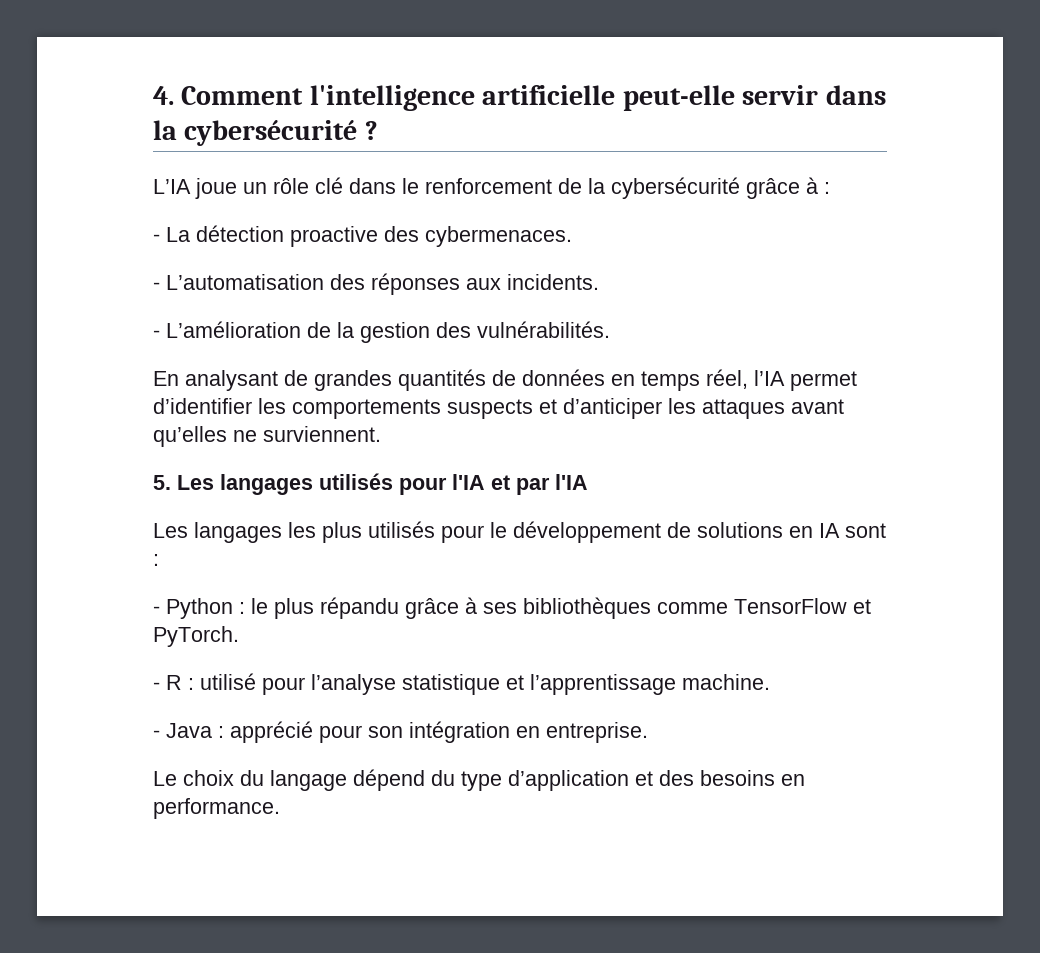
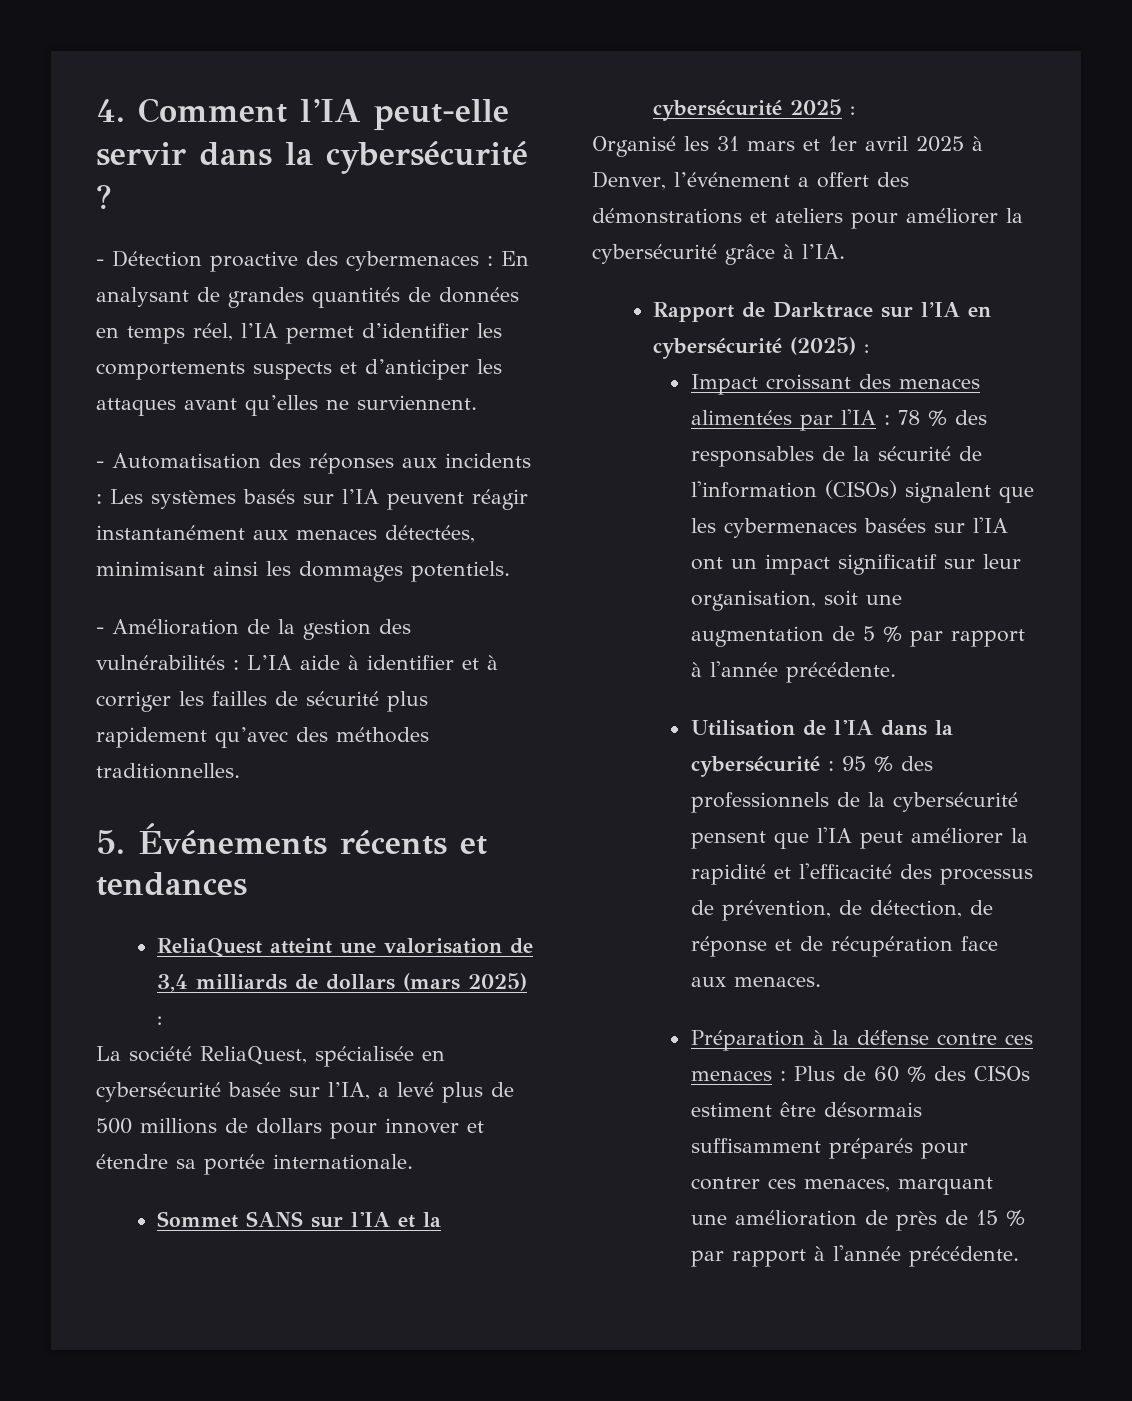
[309,85,616,111] l'intelligence artificielle -> [300,99,361,122] l’IA
[153,177,830,199] [153,225,572,247] [153,273,599,295] [153,321,610,343] L’IA joue un rôle clé dans le renforcement de la cybersécurité grâce à : // - La détection proactive des cybermenaces. // - L’automatisation des réponses aux incidents. // - L’amélioration de la gestion des vulnérabilités. // -> [96,250,493,272] - Détection proactive des cybermenaces :
[153,473,588,495] [153,521,886,543] [153,554,159,566] [153,597,871,619] [153,626,239,647] [153,673,770,695] [153,721,648,743] [153,769,805,791] [153,798,280,819] 5. Les langages utilisés pour l'IA et par l'IA // Les langages les plus utilisés pour le développement de solutions en IA sont : // - Python : le plus répandu grâce à ses bibliothèques comme TensorFlow et PyTorch. // - R : utilisé pour l’analyse statistique et l’apprentissage machine. // - Java : apprécié pour son intégration en entreprise. // Le choix du langage dépend du type d’application et des besoins en performance. -> [96,453,531,474] [96,489,528,510] [96,525,475,543] [96,561,510,582] [96,619,411,640] [96,655,498,670] [96,691,428,712] [96,727,429,748] [96,763,240,779] [96,823,487,855] [96,872,247,896] [157,938,534,957] [157,973,528,992] [157,1016,163,1025] [96,1046,445,1067] [96,1082,514,1103] [96,1118,484,1139] [96,1154,413,1175] [157,1211,442,1228] [653,99,856,121] [592,136,983,157] [592,171,909,190] [592,208,1023,229] [592,244,845,265] [653,302,992,322] [653,337,870,359] [690,374,980,395] [690,409,987,431] [690,446,982,467] [690,480,1034,503] [690,517,1008,538] [690,554,1021,575] [690,590,902,611] [690,626,1025,647] [690,661,896,683] [690,719,953,736] [690,756,933,777] [690,792,1018,813] [690,827,1028,849] [690,863,1033,885] [690,900,993,921] [690,936,998,957] [690,976,821,987] [690,1030,1033,1051] [690,1065,1030,1082] [690,1102,922,1118] [690,1138,968,1159] [690,1177,993,1195] [690,1210,1025,1231] [690,1245,1019,1267] - Automatisation des réponses aux incidents : Les systèmes basés sur l’IA peuvent réagir instantanément aux menaces détectées, minimisant ainsi les dommages potentiels. // - Amélioration de la gestion des vulnérabilités : L’IA aide à identifier et à corriger les failles de sécurité plus rapidement qu’avec des méthodes traditionnelles. // 5. Événements récents et tendances // ReliaQuest atteint une valorisation de 3,4 milliards de dollars (mars 2025) : // La société ReliaQuest, spécialisée en cybersécurité basée sur l’IA, a levé plus de 500 millions de dollars pour innover et étendre sa portée internationale. // Sommet SANS sur l'IA et la cybersécurité 2025 : // Organisé les 31 mars et 1er avril 2025 à Denver, l’événement a offert des démonstrations et ateliers pour améliorer la cybersécurité grâce à l’IA. // Rapport de Darktrace sur l’IA en cybersécurité (2025) : // Impact croissant des menaces alimentées par l'IA : 78 % des responsables de la sécurité de l'information (CISOs) signalent que les cybermenaces basées sur l'IA ont un impact significatif sur leur organisation, soit une augmentation de 5 % par rapport à l'année précédente. // Utilisation de l'IA dans la cybersécurité : 95 % des professionnels de la cybersécurité pensent que l'IA peut améliorer la rapidité et l'efficacité des processus de prévention, de détection, de réponse et de récupération face aux menaces. // Préparation à la défense contre ces menaces : Plus de 60 % des CISOs estiment être désormais suffisamment préparés pour contrer ces menaces, marquant une amélioration de près de 15 % par rapport à l'année précédente.

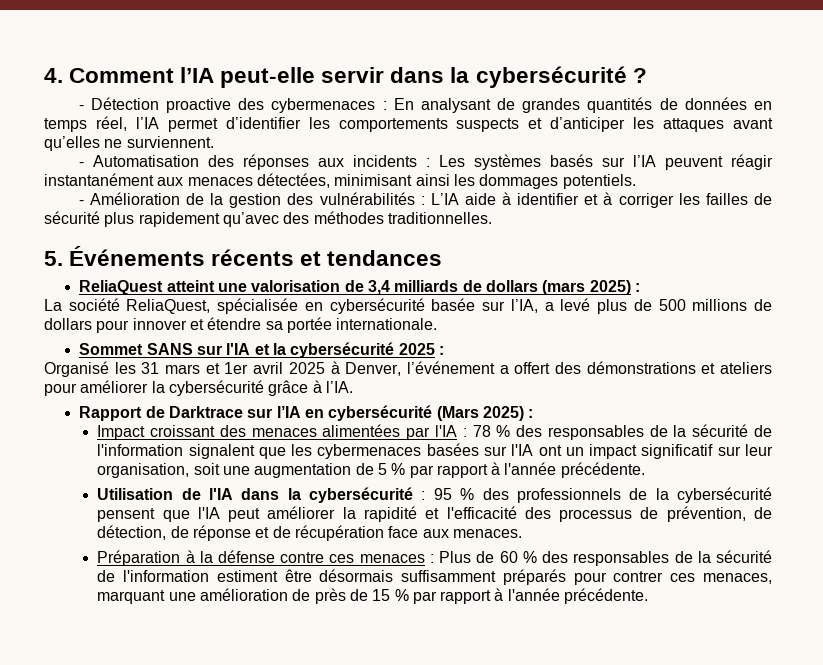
[790,337,857,355] (2025) -> [436,406,524,421] (Mars 2025)
[824,480,897,499] (CISOs) -> (184, 450) none
[973,1065,1030,1081] CISOs -> [573,550,772,566] [97,570,210,582] responsables de la sécurité de l'information

